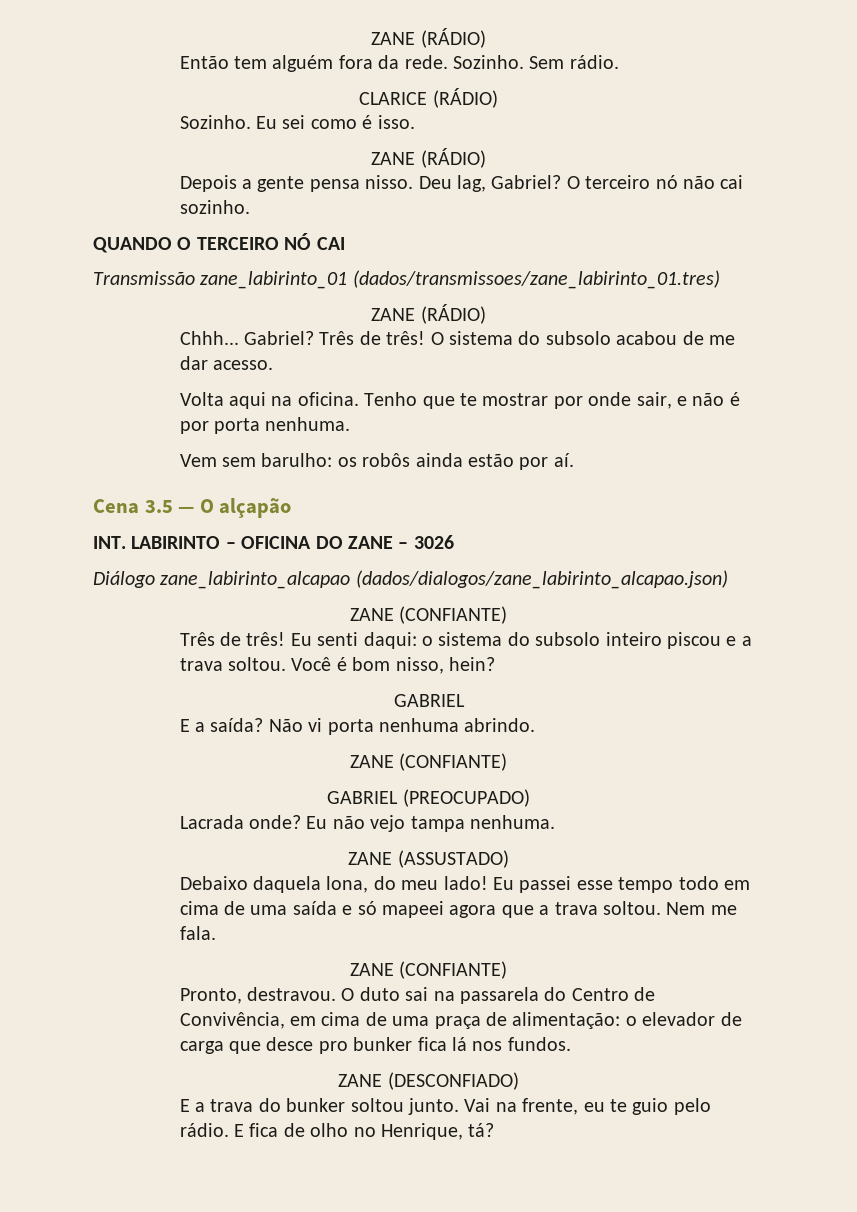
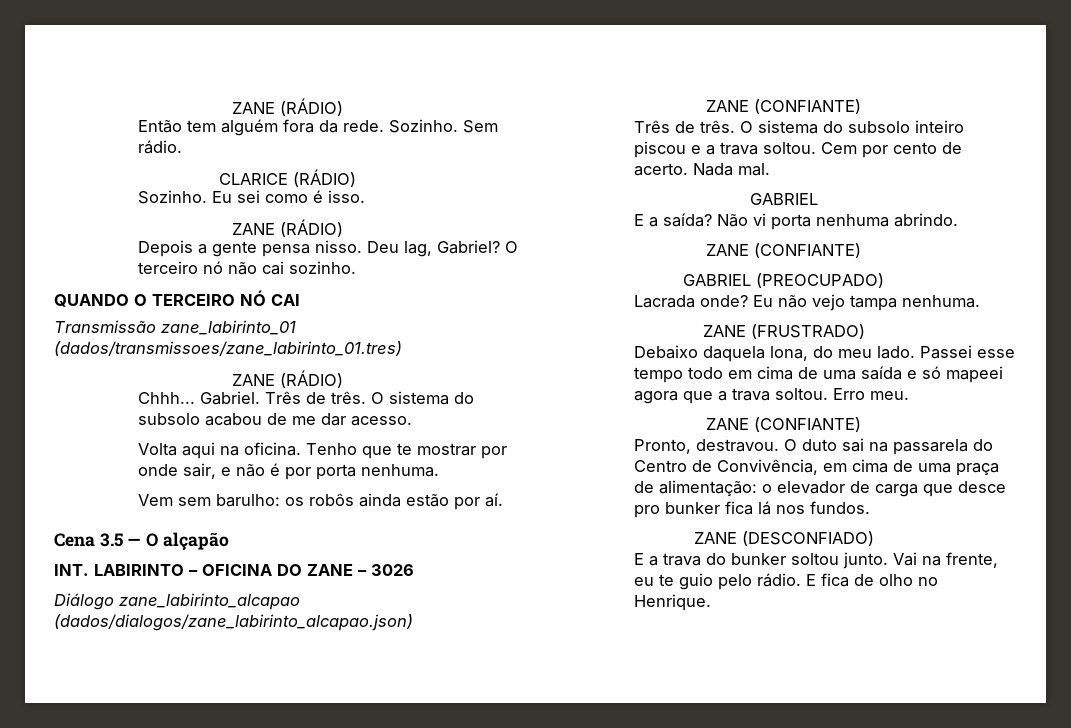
[243,331,426,345] Gabriel? Três de três! -> [199,391,366,405] Gabriel. Três de três.
[246,632,433,649] três! Eu senti daqui: o -> [699,120,753,133] três. O
[291,657,495,674] Você é bom nisso, hein? -> [820,142,962,158] [633,163,770,176] Cem por cento de acerto. Nada mal.
[397,850,509,868] (ASSUSTADO) -> [750,324,865,339] (FRUSTRADO)
[443,876,572,893] lado! Eu passei -> [876,345,972,359] lado. Passei
[666,902,737,915] [179,926,216,940] Nem me fala. -> [832,388,909,400] Erro meu.
[380,1123,495,1140] Henrique, tá? -> [633,594,711,611] Henrique.

